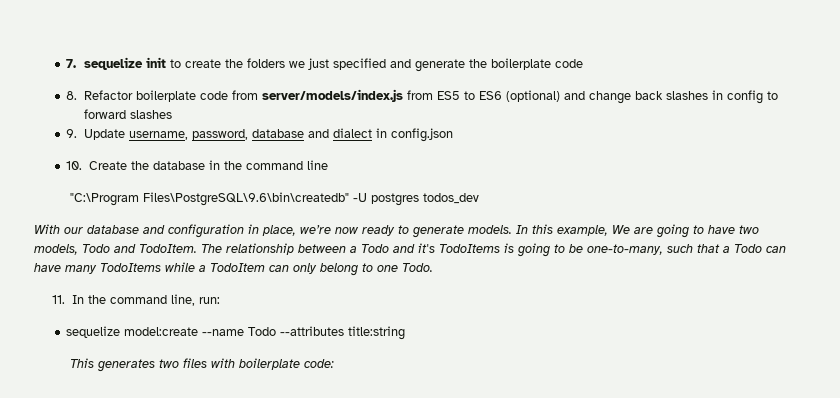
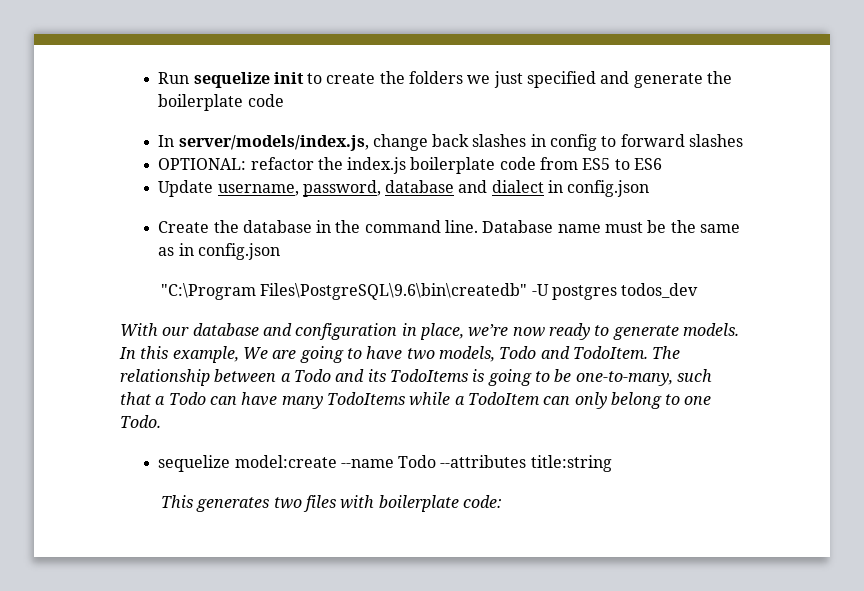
[66,59,77,68] 7. -> [158,72,190,84] Run
[66,89,586,102] 8. Refactor boilerplate code from server/models/index.js from ES5 to ES6 (optional) and -> [158,135,369,151] In server/models/index.js,
[66,129,78,138] 9. -> [158,157,663,174] OPTIONAL: refactor the index.js boilerplate code from ES5 to ES6 //
[66,161,83,170] 10. -> (650, 188) none
[306,160,328,170] line -> [445,220,741,233] [158,243,280,260] line. Database name must be the same as in config.json
[418,243,435,253] it's -> [367,369,386,382] its
[52,294,220,306] // 11. In the command line, run: -> (161, 421) none

